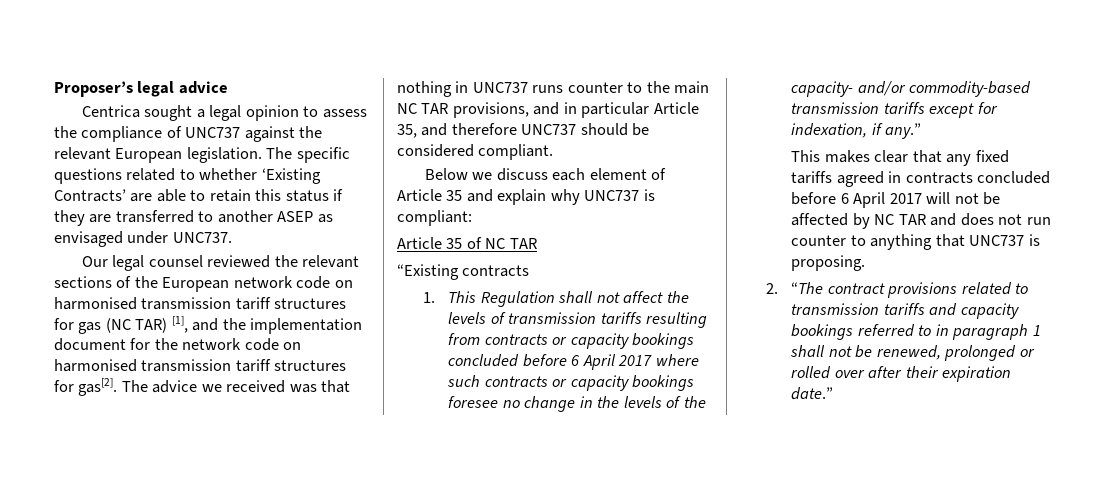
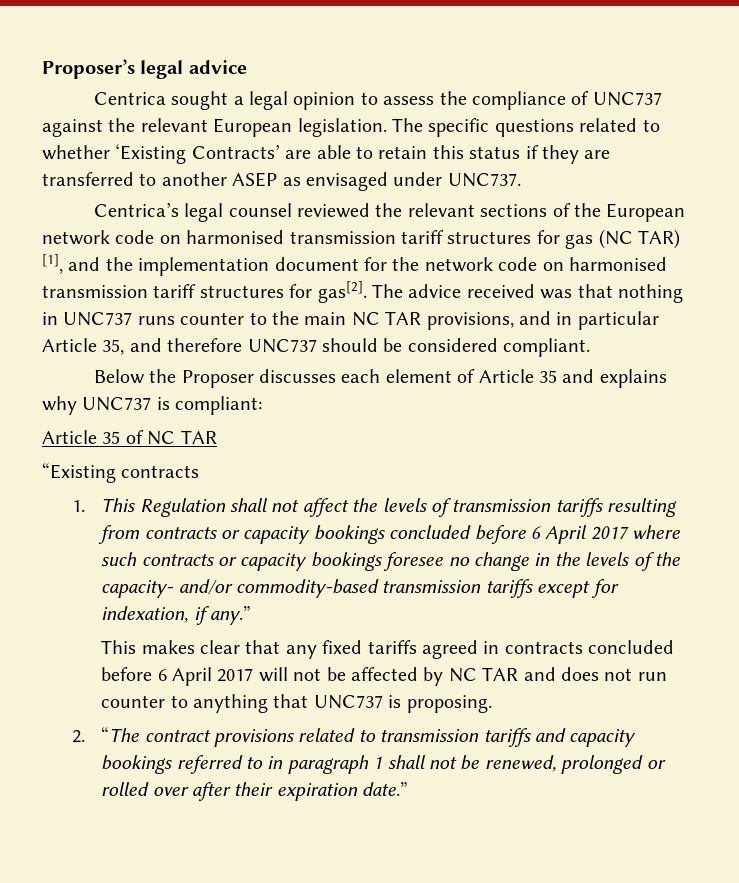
[82,256,109,267] Our -> [93,202,179,217] Centrica’s
[201,384,222,392] we -> (462, 291) none
[472,168,548,181] we discuss -> [149,369,337,388] the Proposer discusses
[497,189,547,205] explain -> [599,369,667,388] explains

